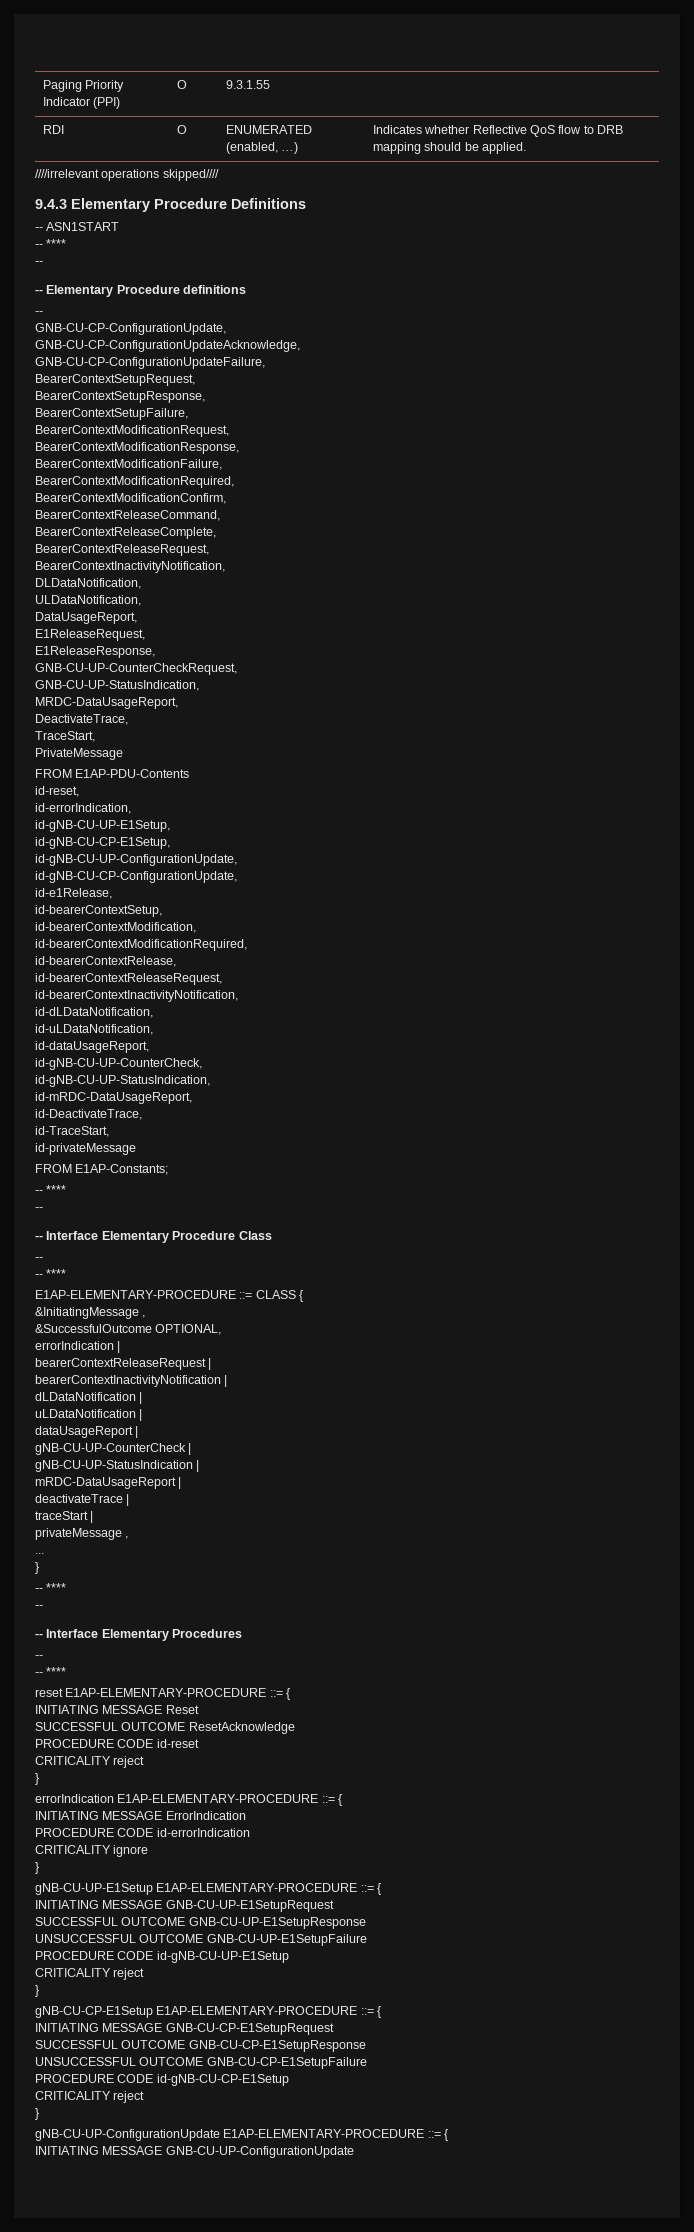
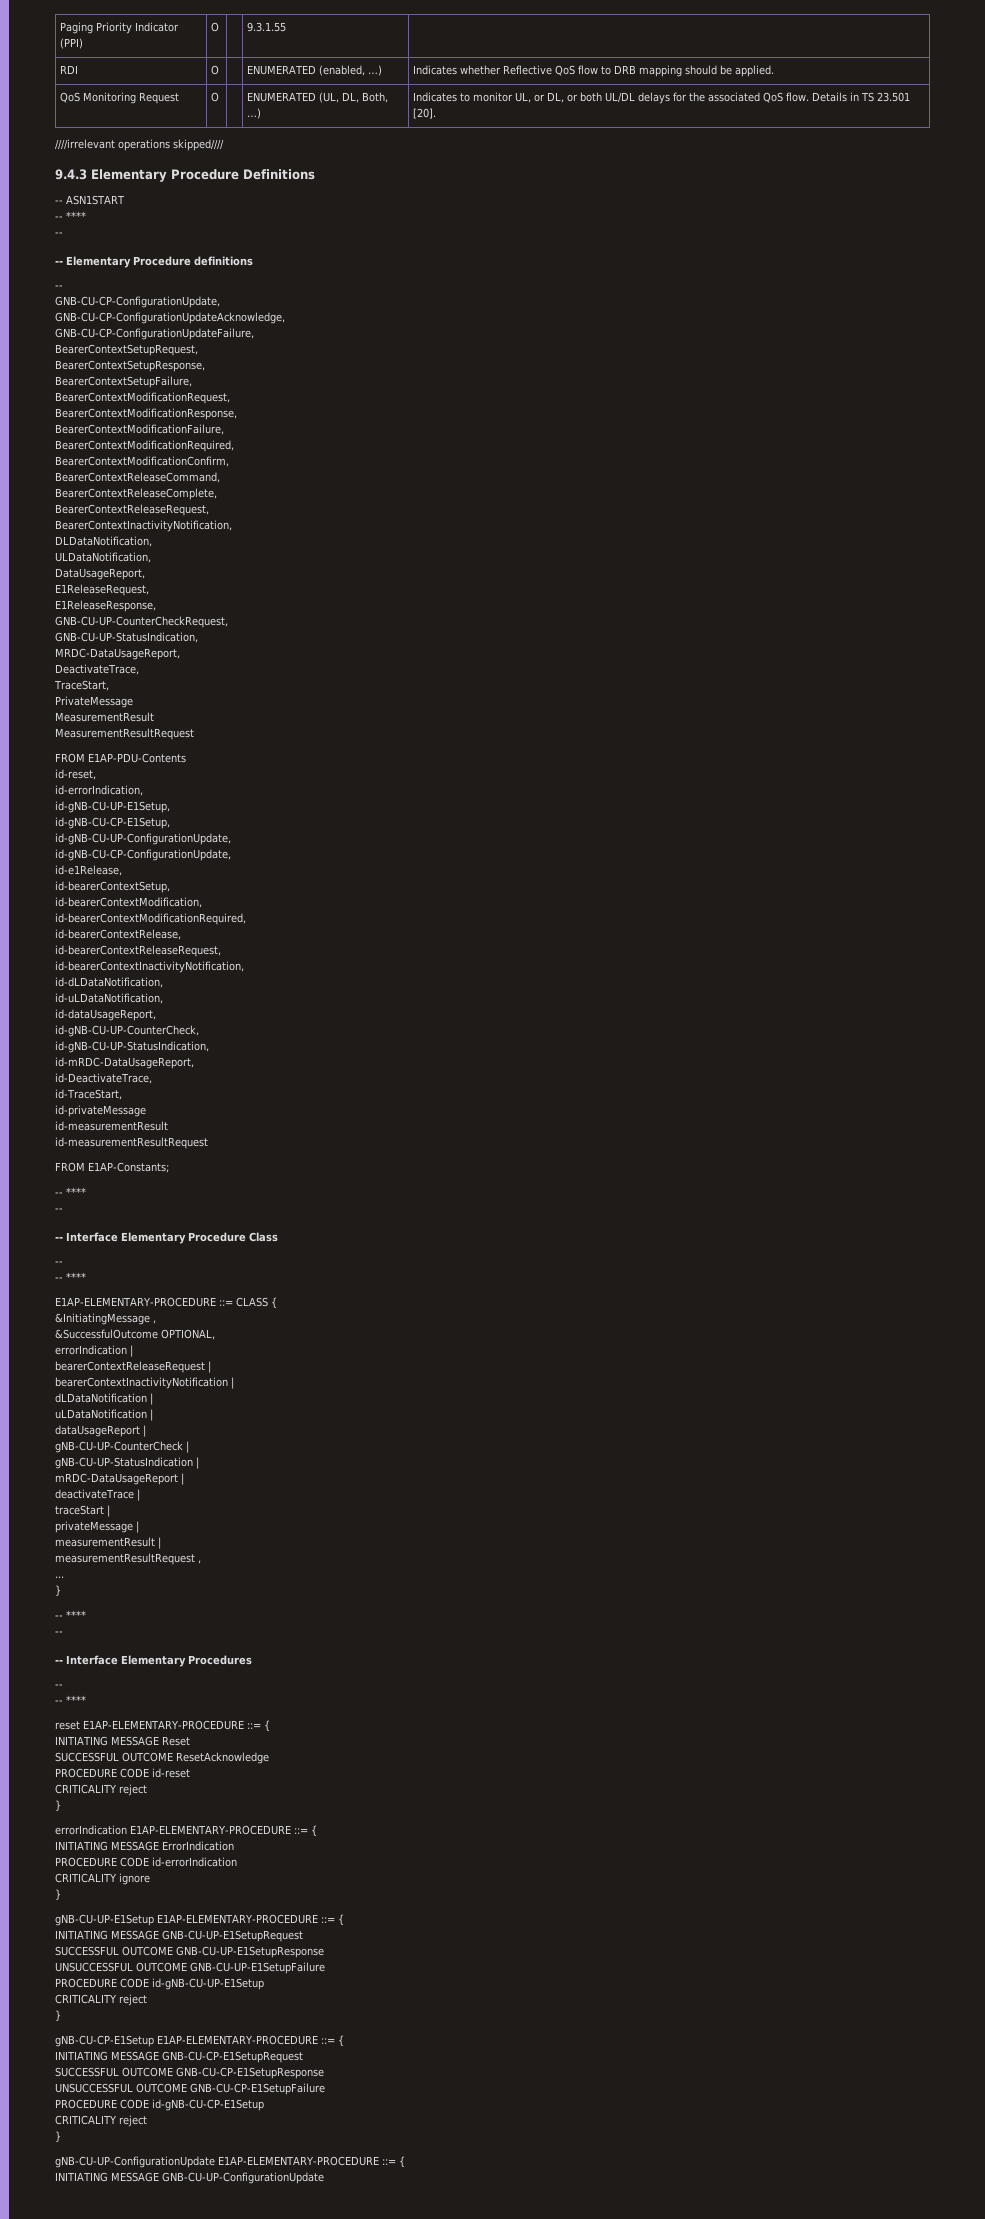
(527, 148) none -> [60,92,180,104] [211,92,220,102] [247,92,389,103] [247,108,262,119] [413,92,911,104] [413,108,437,119] // QoS Monitoring Request | O | | ENUMERATED (UL, DL, Both, …) | Indicates to monitor UL, or DL, or both UL/DL delays for the associated QoS flow. Details in TS 23.501 [20].
(123, 754) none -> [55,712,154,722] [55,728,194,740] // MeasurementResult // MeasurementResultRequest
(136, 1149) none -> [55,1121,168,1131] [55,1137,208,1149] // id-measurementResult // id-measurementResultRequest
(122, 1534) none -> [136,1521,139,1533] [55,1537,161,1549] [55,1553,195,1565] | // measurementResult | // measurementResultRequest

